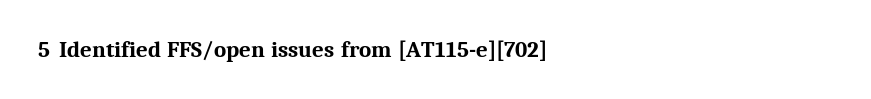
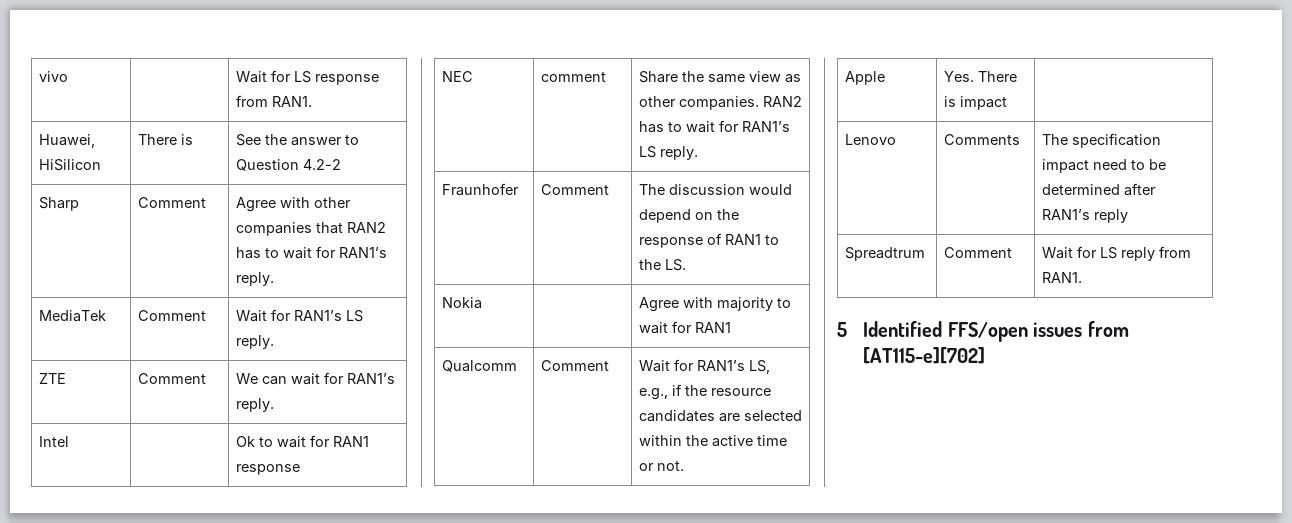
(38, 49) none -> [38,71,68,82] [235,70,379,85] [235,95,312,107] [38,134,95,148] [38,159,101,171] [137,134,193,145] [235,134,359,146] [235,159,341,171] [38,197,79,211] [137,197,206,208] [235,197,351,212] [235,222,386,236] [235,246,387,259] [235,272,274,286] [38,310,106,322] [137,310,206,321] [235,309,363,322] [235,335,274,349] [38,373,66,384] [137,373,206,384] [235,372,395,385] [235,398,274,412] [38,436,69,447] [235,435,369,448] [235,464,300,475] [441,71,473,82] [540,72,606,82] [638,71,801,83] [638,96,802,110] [638,120,790,133] [638,146,698,160] [441,183,519,196] [540,184,609,195] [638,184,792,195] [638,209,739,223] [638,233,779,248] [638,259,686,271] [441,297,482,309] [638,297,791,312] [638,321,731,334] [441,360,517,372] [540,360,609,371] [638,359,770,374] [638,384,771,400] [638,410,802,422] [638,435,787,447] [638,461,684,471] [844,71,885,85] [943,71,1017,82] [943,96,1007,110] [844,134,896,145] [943,134,1020,145] [1041,133,1161,148] [1041,159,1166,173] [1041,183,1156,196] [1041,209,1128,223] [844,247,925,261] [943,247,1012,258] [1041,246,1191,261] [1041,272,1082,283] vivo | | Wait for LS response from RAN1. // Huawei, HiSilicon | There is | See the answer to Question 4.2-2 // Sharp | Comment | Agree with other companies that RAN2 has to wait for RAN1’s reply. // MediaTek | Comment | Wait for RAN1’s LS reply. // ZTE | Comment | We can wait for RAN1’s reply. // Intel | | Ok to wait for RAN1 response // NEC | comment | Share the same view as other companies. RAN2 has to wait for RAN1’s LS reply. // Fraunhofer | Comment | The discussion would depend on the response of RAN1 to the LS. // Nokia | | Agree with majority to wait for RAN1 // Qualcomm | Comment | Wait for RAN1’s LS, e.g., if the resource candidates are selected within the active time or not. // Apple | Yes. There is impact | // Lenovo | Comments | The specification impact need to be determined after RAN1’s reply // Spreadtrum | Comment | Wait for LS reply from RAN1. //

